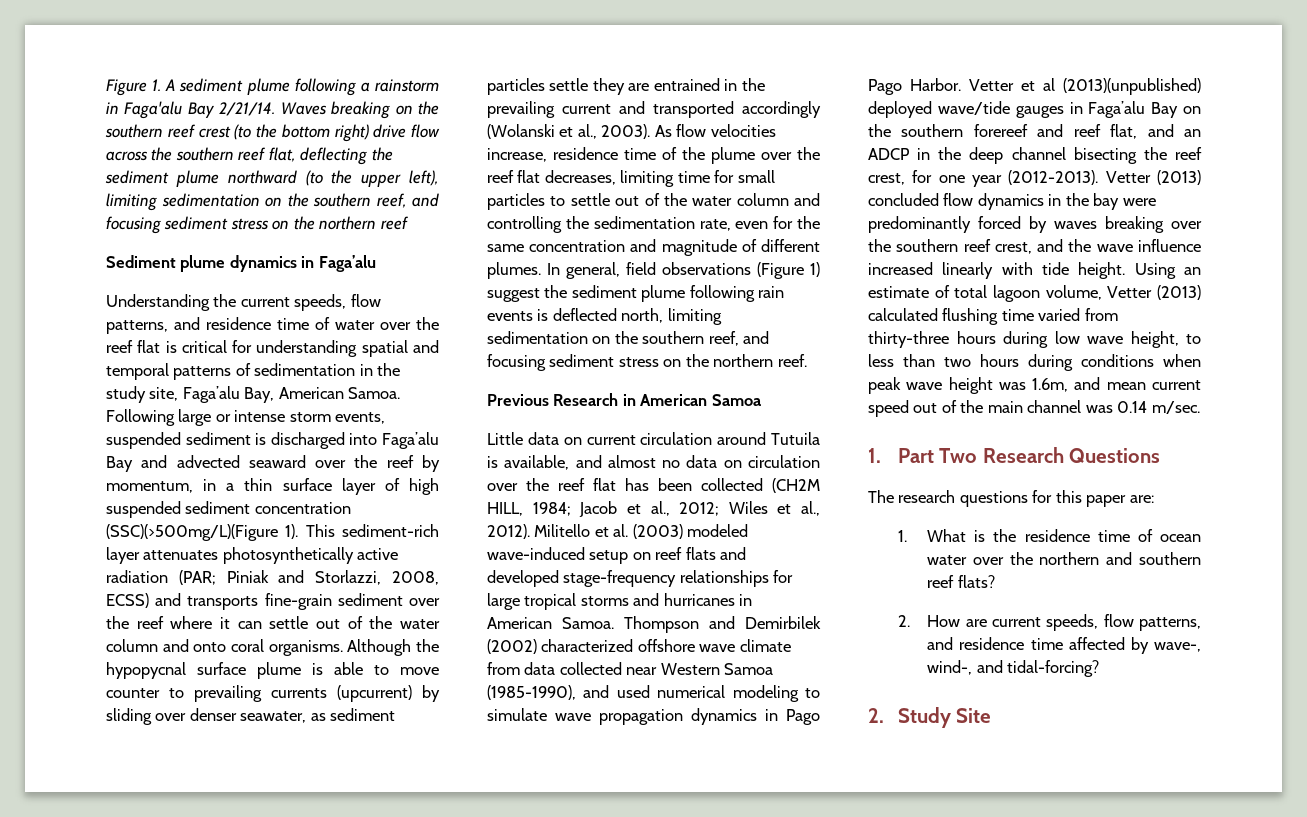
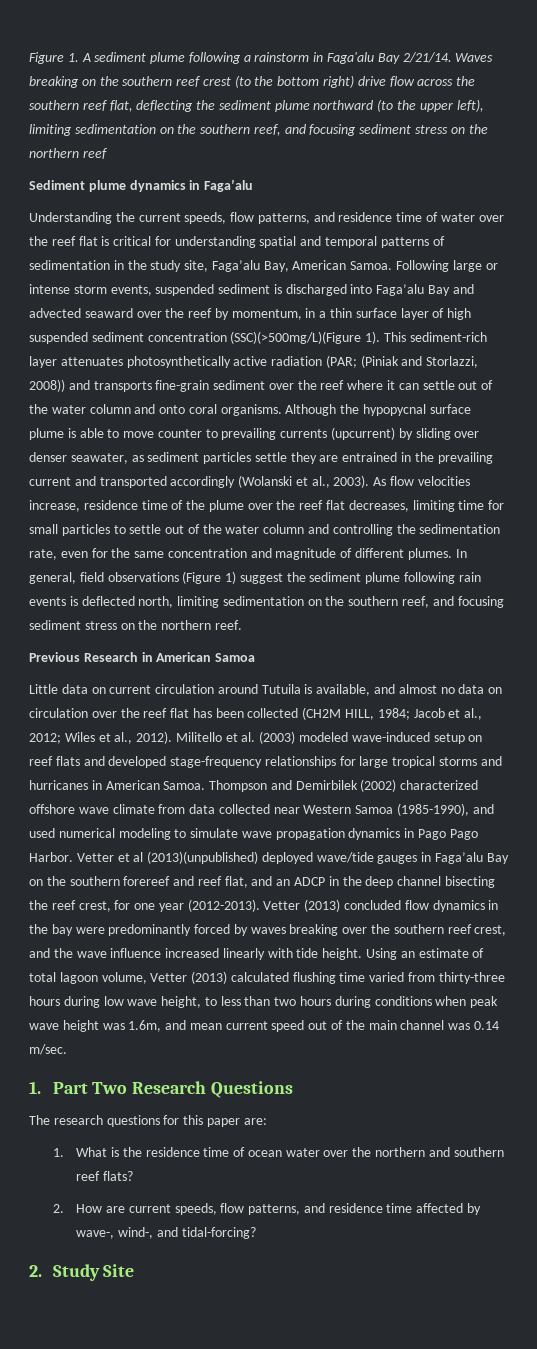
[226,570,269,583] Piniak -> [360,355,399,368] (Piniak
[392,571,440,585] [106,593,149,608] 2008, ECSS) -> [29,379,65,392] 2008))

